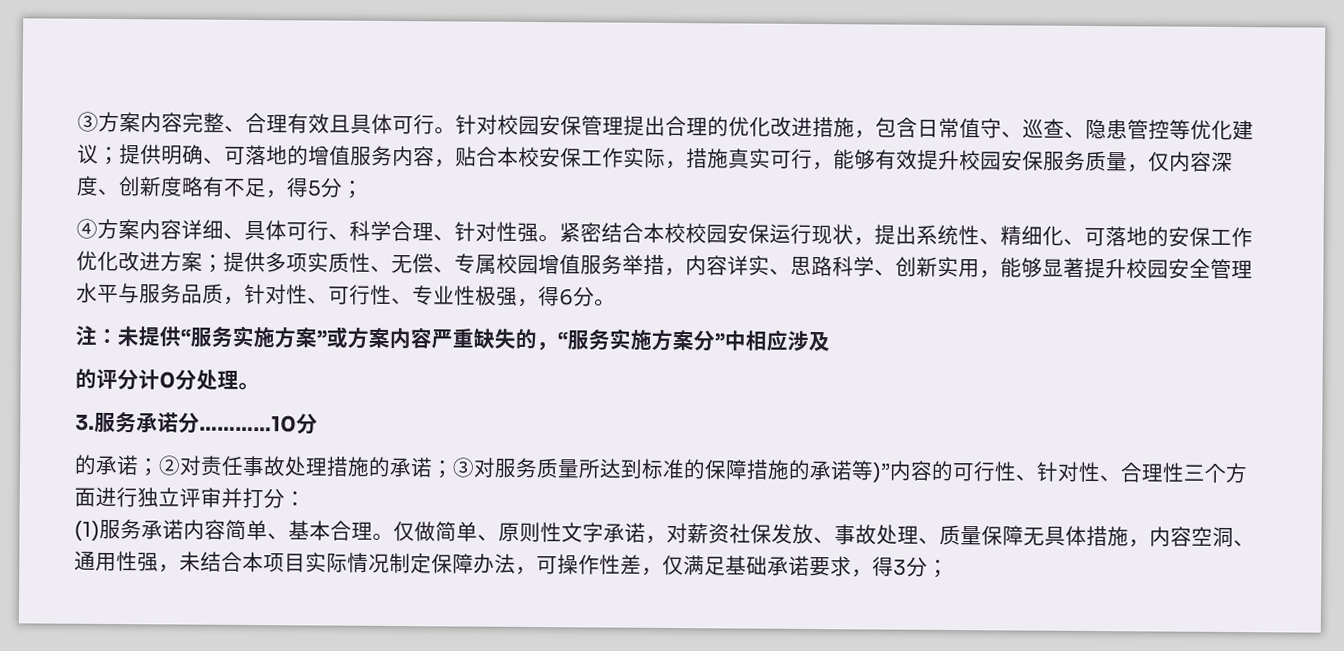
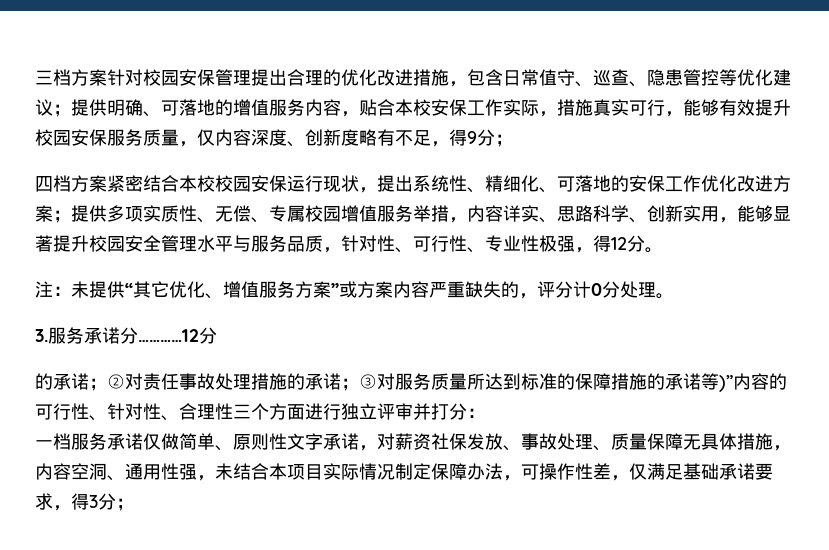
[77,111,456,135] ③方案内容完整、合理有效且具体可行。 -> [35,69,107,86] 三档方案
[307,180,322,197] 5 -> [467,131,477,144] 9
[76,218,560,243] ④方案内容详细、具体可行、科学合理、针对性强。 -> [35,175,107,192] 四档方案
[559,288,574,306] 6 -> [611,237,627,250] 12
[190,325,275,348] 服务实施 -> [133,281,295,299] 其它优化、增值服务
[557,328,830,352] [75,368,97,389] “服务实施方案分”中相应涉及 // 的 -> (537, 296) none
[199,414,297,433] …………10 -> [138,329,199,342] …………12
[74,519,394,542] (1)服务承诺内容简单、基本合理。 -> [35,433,143,450] 一档服务承诺

